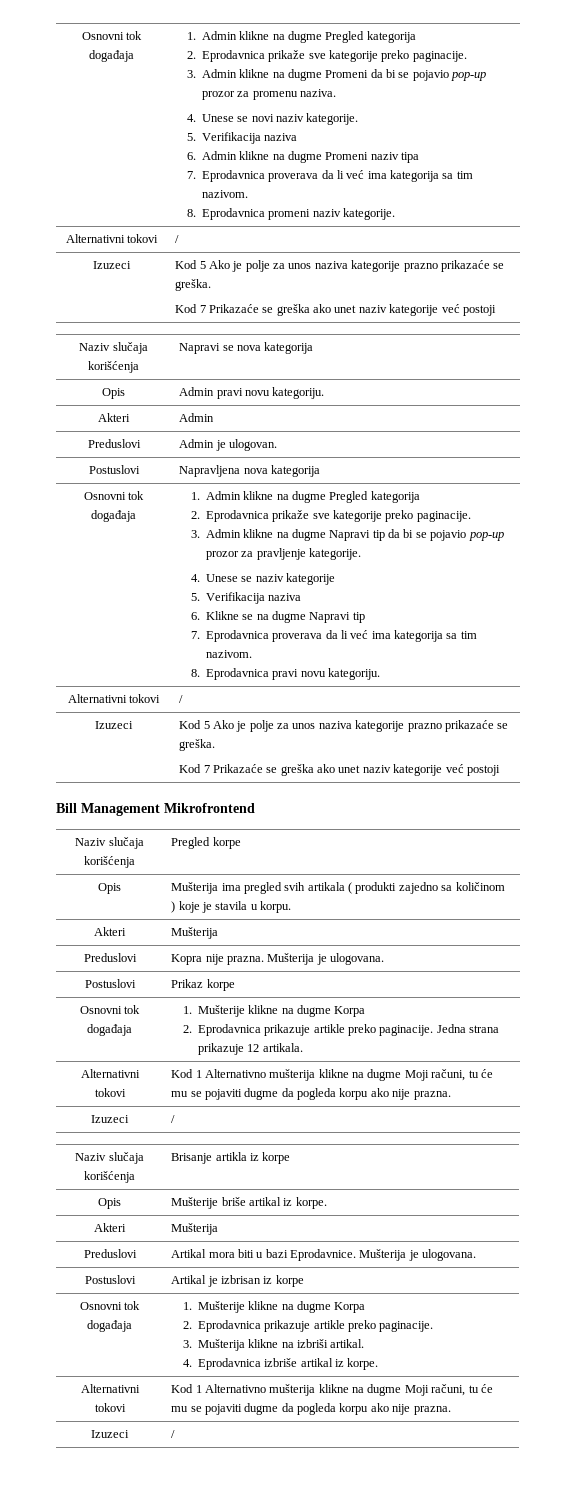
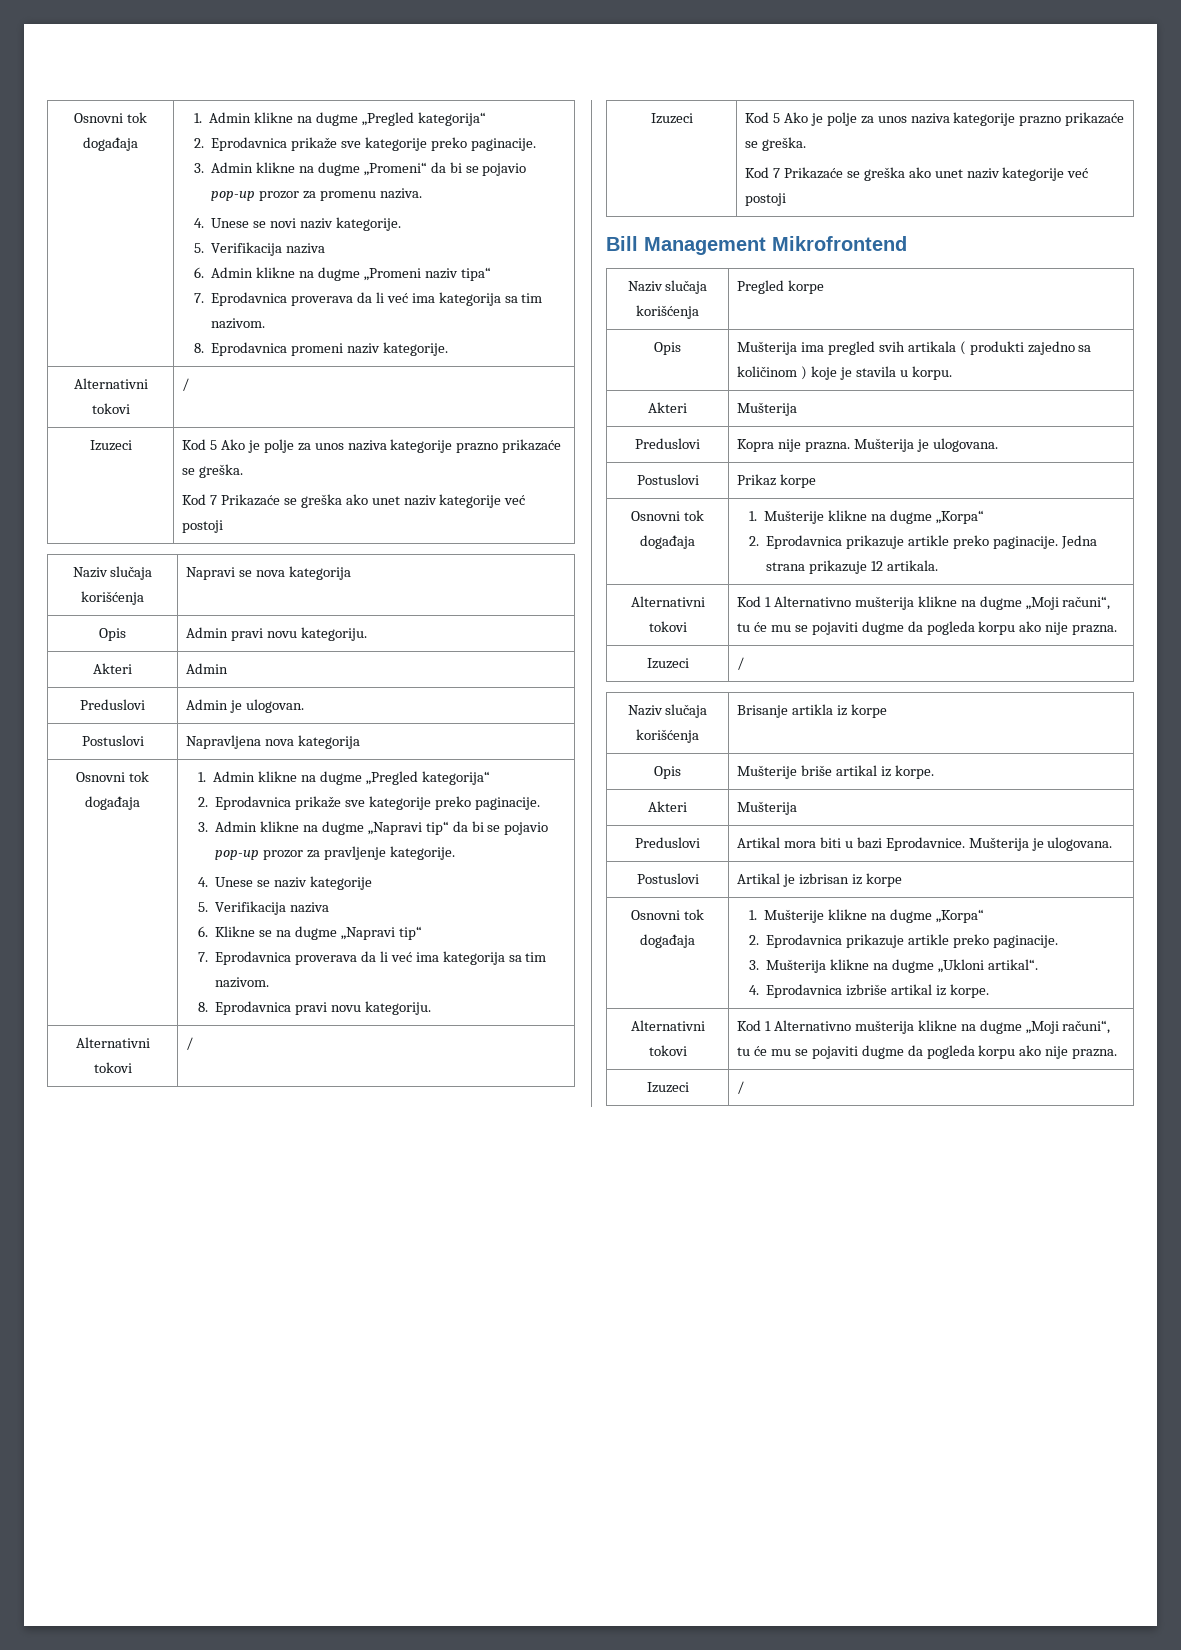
[81,31,143,40] [89,50,134,62] [186,31,416,43] Osnovni tok događaja | 1. Admin klikne na dugme Pregled kategorija -> [74,112,147,123] [83,137,138,151] [193,112,486,126] Osnovni tok događaja | 1. Admin klikne na dugme „Pregled kategorija“
[325,70,369,78] Promeni -> [363,162,427,176] „Promeni“
[325,152,420,163] Promeni naziv tipa -> [363,267,491,281] „Promeni naziv tipa“
[329,491,420,503] Pregled kategorija -> [365,771,490,785] „Pregled kategorija“
[329,530,385,541] Napravi tip -> [367,821,449,835] „Napravi tip“
[309,612,365,623] Napravi tip -> [340,926,422,940] „Napravi tip“
[334,1006,366,1017] Korpa -> [935,510,984,524] „Korpa“
[404,1069,466,1081] Moji računi, -> [1025,596,1111,610] „Moji računi“,
[334,1302,366,1313] Korpa -> [935,909,984,923] „Korpa“
[296,1339,365,1348] izbriši artikal. -> [891,959,1038,973] dugme „Ukloni artikal“.
[404,1384,466,1396] Moji računi, -> [1025,1020,1111,1034] „Moji računi“,

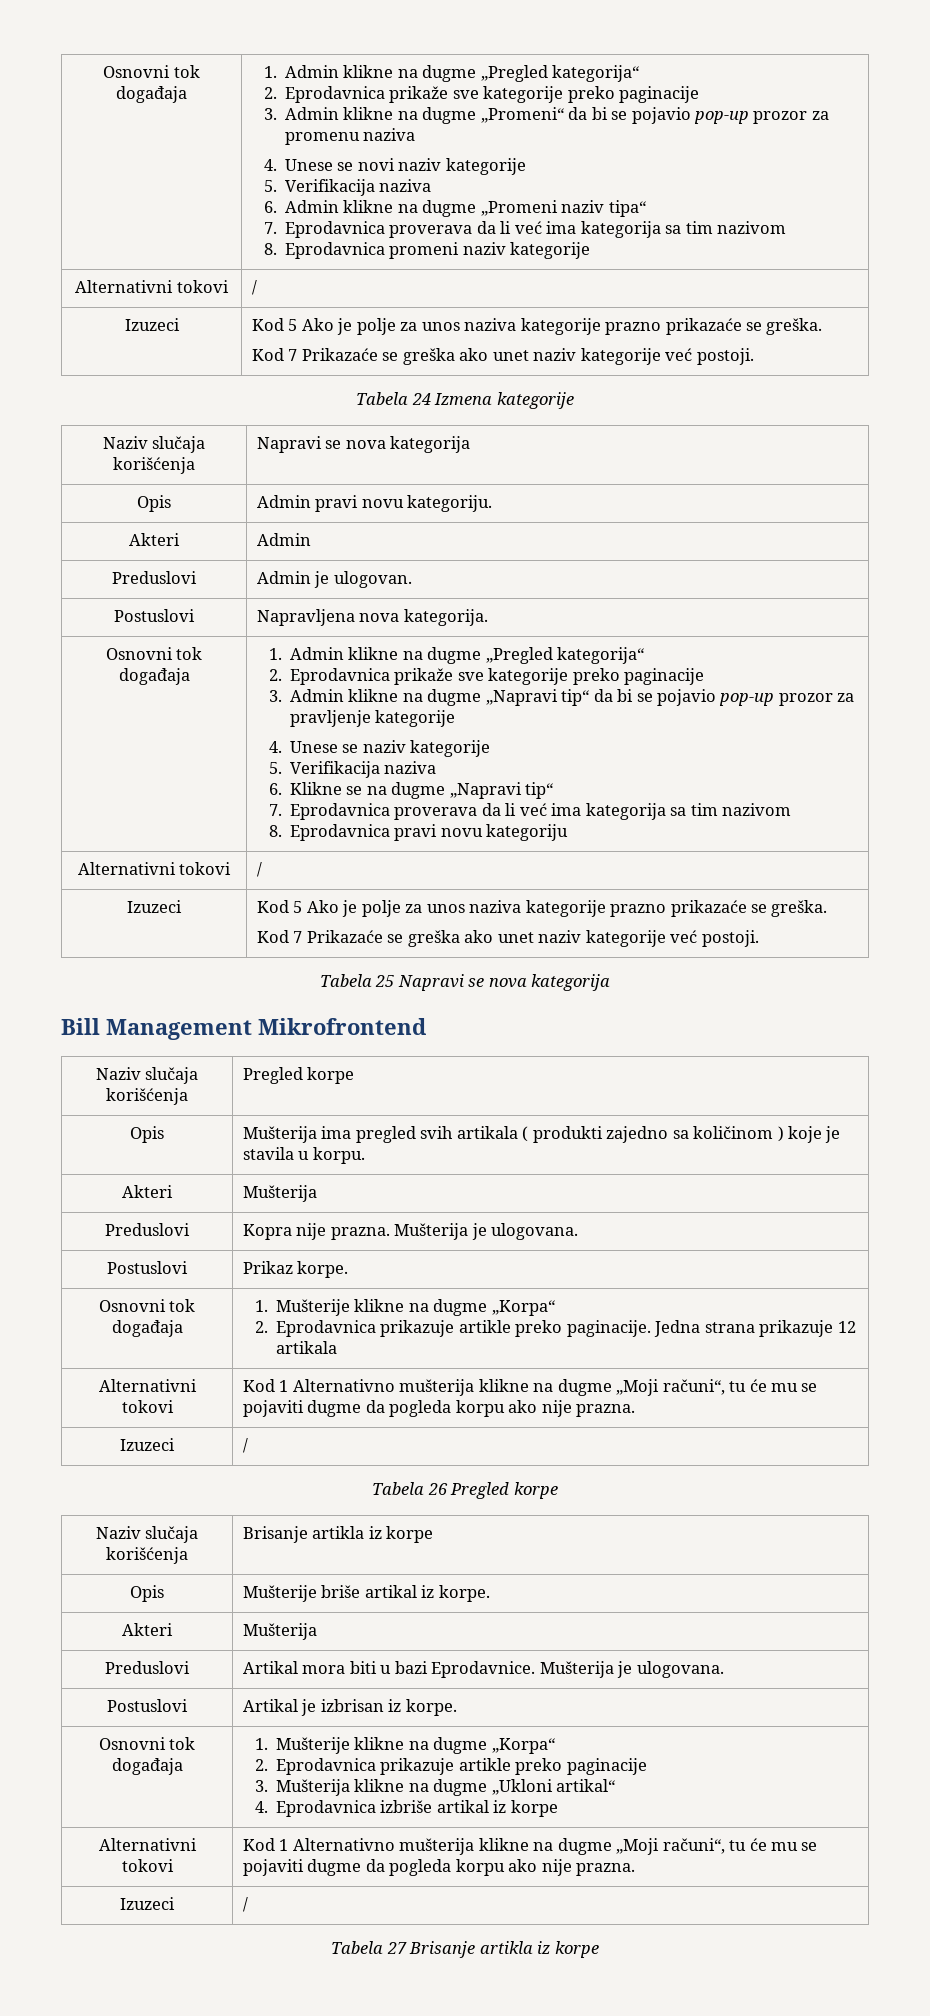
[470,138,536,151] paginacije. -> [619,86,700,103] paginacije
[379,188,422,199] naziva. -> [363,128,416,141] naziva
[335,217,401,231] kategorije. -> [445,158,526,175] kategorije
[211,318,266,329] nazivom. -> [716,221,786,234] nazivom
[382,342,448,356] kategorije. -> [510,242,591,259] kategorije
[182,520,224,533] postoji -> [696,348,754,365] [356,392,574,409] postoji. // Tabela 24 Izmena kategorije
[297,735,360,749] kategorija -> [403,609,488,626] kategorija.
[474,797,540,810] paginacije. -> [624,668,705,685] paginacije
[389,846,455,860] kategorije. -> [375,710,456,727] kategorije
[215,977,270,988] nazivom. -> [721,803,791,816] nazivom
[364,1001,431,1015] kategoriju. -> [486,824,569,841] kategoriju
[745,193,787,206] postoji -> [701,930,759,947] [319,974,611,991] postoji. // Tabela 25 Napravi se nova kategorija
[780,474,817,488] korpe -> [297,1261,349,1278] korpe.
[886,560,938,571] artikala. -> [275,1341,337,1354] artikala
(745, 663) none -> [372,1482,558,1499] // Tabela 26 Pregled korpe
[865,873,902,887] korpe -> [405,1699,457,1716] korpe.
[992,935,1058,948] paginacije. -> [566,1758,647,1775] paginacije
[987,959,1038,970] artikal“. -> [556,1779,616,1792] artikal“
[949,984,989,998] korpe. -> [510,1800,558,1817] korpe
(745, 1087) none -> [331,1941,599,1958] // Tabela 27 Brisanje artikla iz korpe

